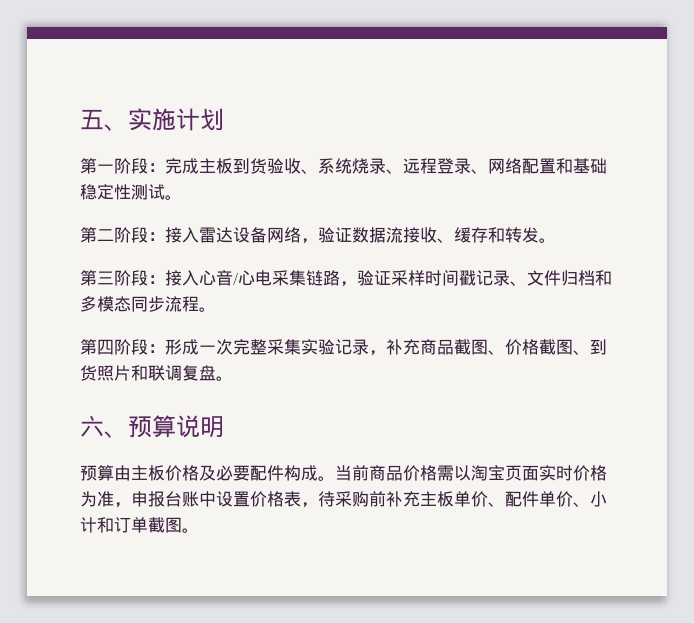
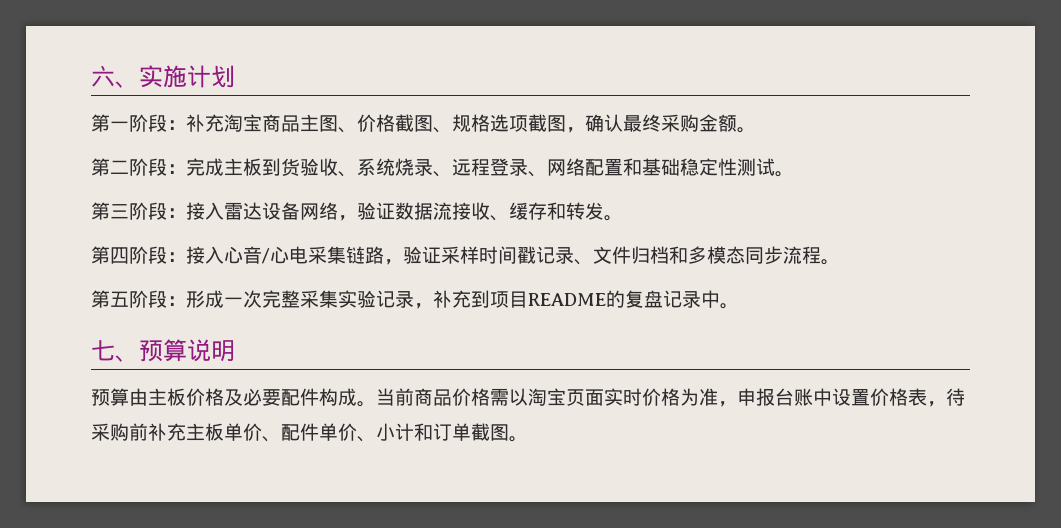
[80,109,104,130] 五 -> [91,65,115,87] 六
(165, 167) none -> [186,114,756,133] [91,158,186,176] 补充淘宝商品主图、价格截图、规格选项截图，确认最终采购金额。 // 第二阶段：
[97,229,114,241] 二 -> [110,204,129,219] 三
[97,271,114,285] 三 -> [110,247,129,264] 四
[97,339,114,355] 四 -> [110,291,129,307] 五
[420,339,607,355] [80,365,233,381] [80,415,104,437] 商品截图、价格截图、到货照片和联调复盘。 // 六 -> [471,290,739,309] [91,340,115,361] 到项目README的复盘记录中。 // 七

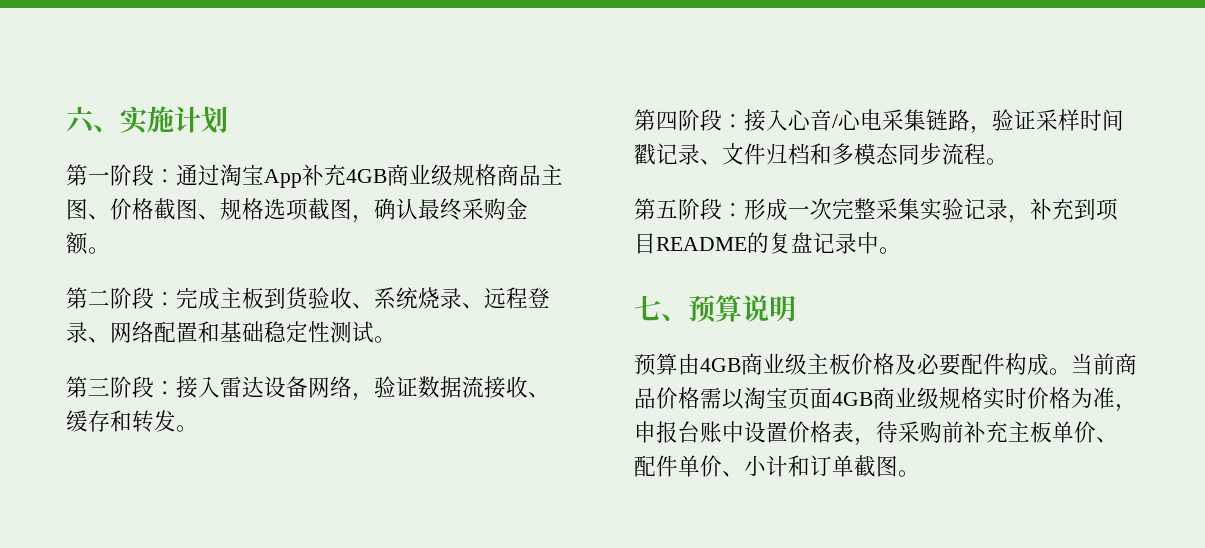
[186,114,262,132] 补充淘宝 -> [176,164,497,188] 通过淘宝App补充4GB商业级规格
(148, 397) none -> [700,353,807,375] 4GB商业级
(604, 397) none -> [832,387,983,409] 4GB商业级规格

